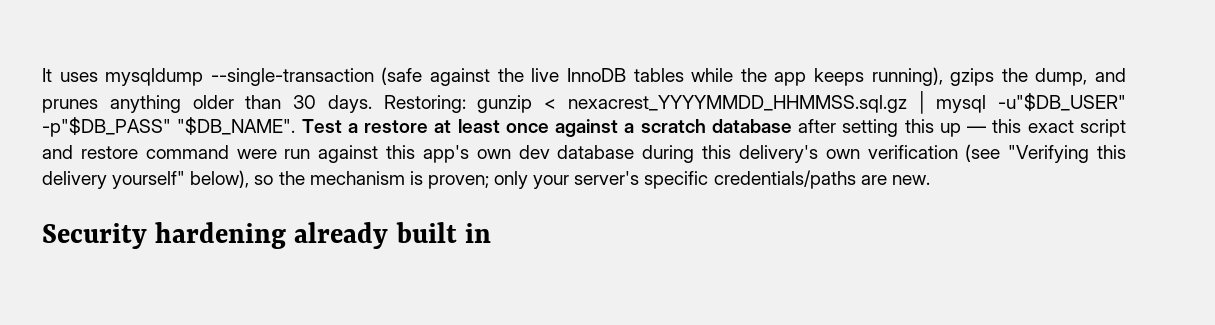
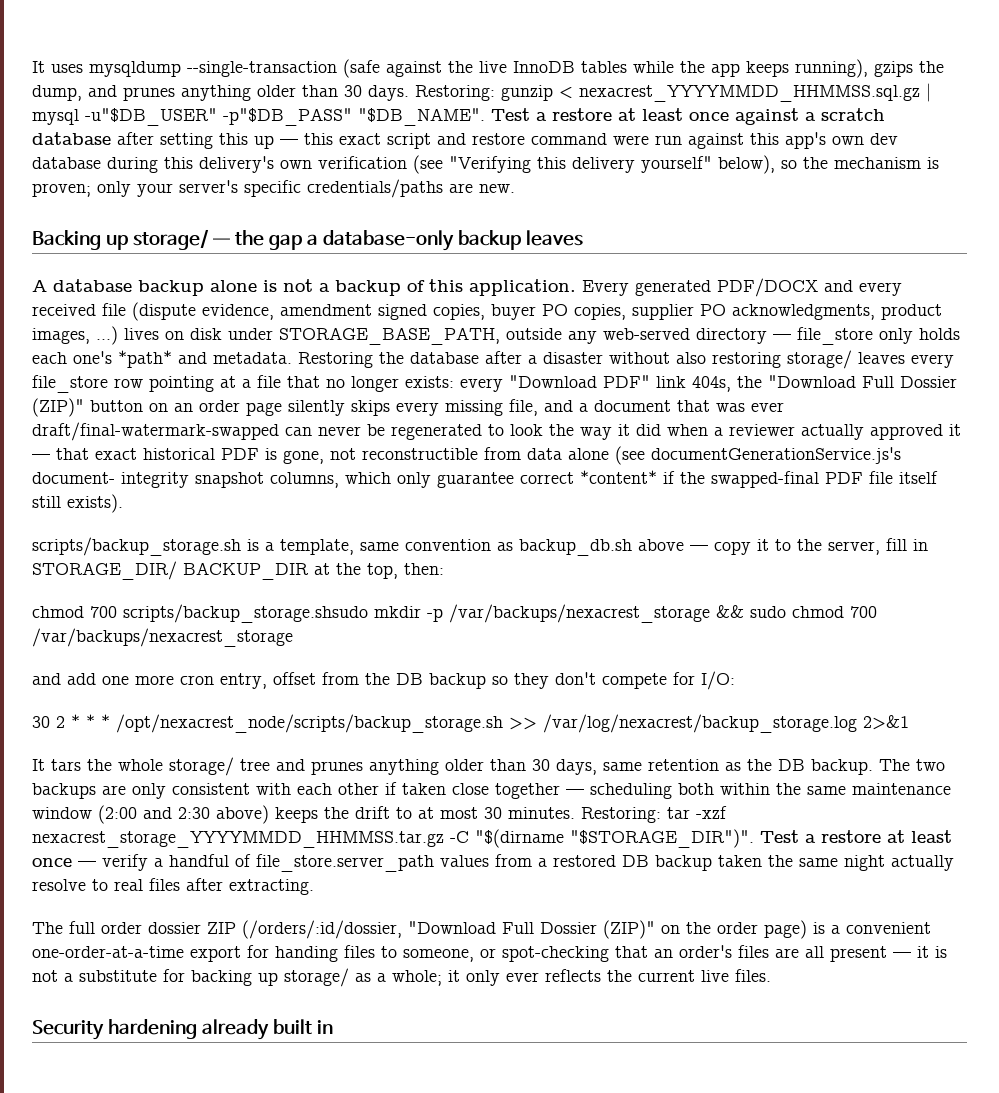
(930, 180) none -> [32,229,583,251] [32,278,902,297] [32,302,942,321] [32,326,960,345] [32,350,954,369] [32,375,957,393] [32,398,784,417] [32,422,961,441] [32,446,901,465] [32,470,938,488] [32,494,123,513] [32,537,928,556] [32,561,444,580] [32,604,877,623] [32,628,293,647] [32,671,735,690] [32,714,909,733] [32,757,945,776] [32,782,951,799] [32,805,727,824] [32,829,952,848] [32,854,954,872] [32,878,314,895] [32,920,931,939] [32,945,947,962] [32,968,771,987] // Backing up storage/ — the gap a database-only backup leaves // A database backup alone is not a backup of this application. Every generated PDF/DOCX and every received file (dispute evidence, amendment signed copies, buyer PO copies, supplier PO acknowledgments, product images, ...) lives on disk under STORAGE_BASE_PATH, outside any web-served directory — file_store only holds each one's *path* and metadata. Restoring the database after a disaster without also restoring storage/ leaves every file_store row pointing at a file that no longer exists: every "Download PDF" link 404s, the "Download Full Dossier (ZIP)" button on an order page silently skips every missing file, and a document that was ever draft/final-watermark-swapped can never be regenerated to look the way it did when a reviewer actually approved it — that exact historical PDF is gone, not reconstructible from data alone (see documentGenerationService.js's document- integrity snapshot columns, which only guarantee correct *content* if the swapped-final PDF file itself still exists). // scripts/backup_storage.sh is a template, same convention as backup_db.sh above — copy it to the server, fill in STORAGE_DIR/ BACKUP_DIR at the top, then: // chmod 700 scripts/backup_storage.shsudo mkdir -p /var/backups/nexacrest_storage && sudo chmod 700 /var/backups/nexacrest_storage // and add one more cron entry, offset from the DB backup so they don't compete for I/O: // 30 2 * * * /opt/nexacrest_node/scripts/backup_storage.sh >> /var/log/nexacrest/backup_storage.log 2>&1 // It tars the whole storage/ tree and prunes anything older than 30 days, same retention as the DB backup. The two backups are only consistent with each other if taken close together — scheduling both within the same maintenance window (2:00 and 2:30 above) keeps the drift to at most 30 minutes. Restoring: tar -xzf nexacrest_storage_YYYYMMDD_HHMMSS.tar.gz -C "$(dirname "$STORAGE_DIR")". Test a restore at least once — verify a handful of file_store.server_path values from a restored DB backup taken the same night actually resolve to real files after extracting. // The full order dossier ZIP (/orders/:id/dossier, "Download Full Dossier (ZIP)" on the order page) is a convenient one-order-at-a-time export for handing files to someone, or spot-checking that an order's files are all present — it is not a substitute for backing up storage/ as a whole; it only ever reflects the current live files.

